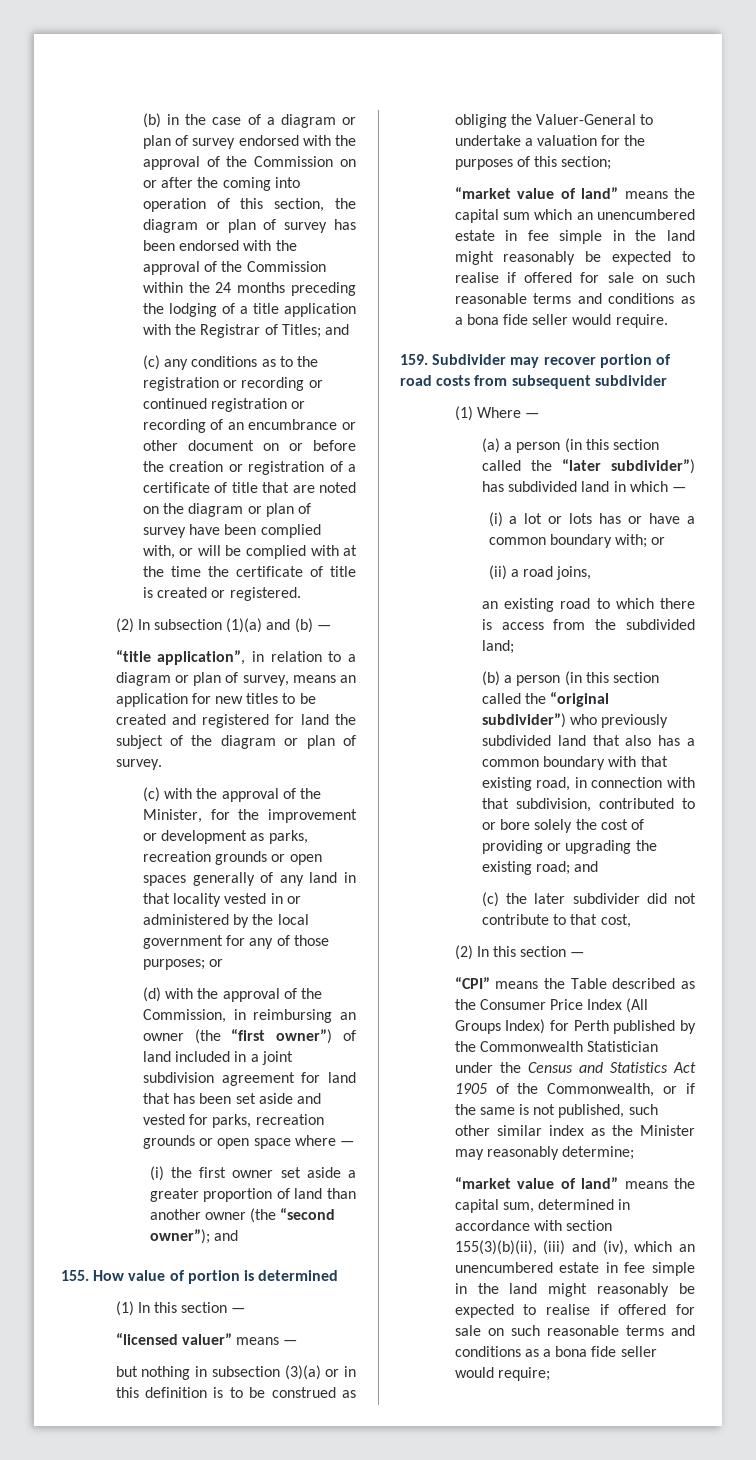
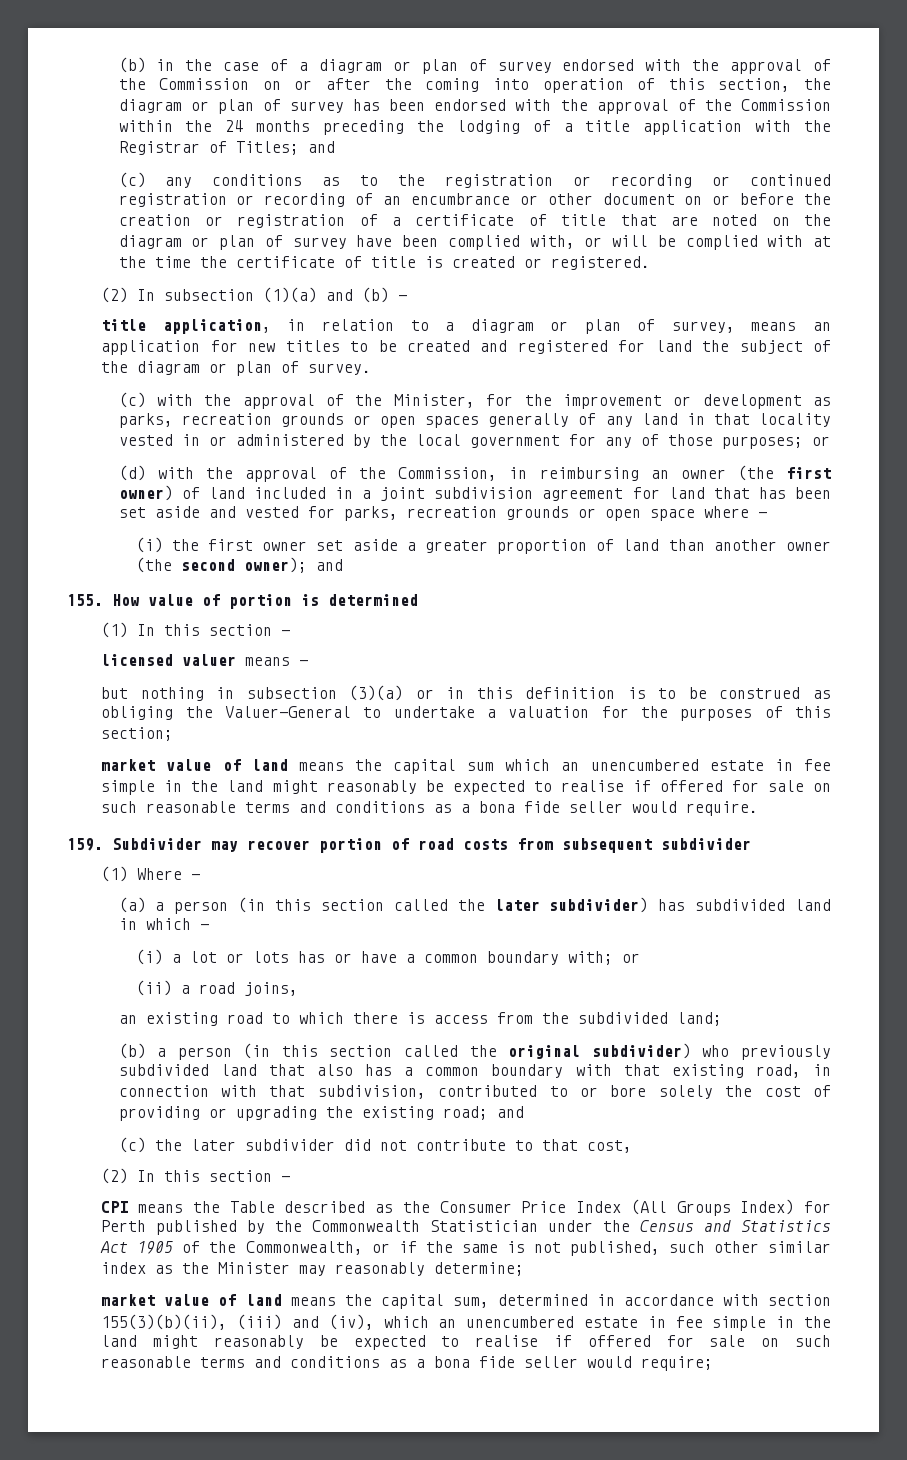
[115,650,246,665] “title application”, -> [101,319,271,334] title application,
[231,1029,333,1044] “first owner”) -> [785,467,831,479] [118,485,173,501] first owner)
[280,1208,336,1220] [149,1229,210,1244] “second owner”); -> [180,557,307,573] second owner);
[115,1333,232,1345] “licensed valuer” -> [101,654,237,666] licensed valuer
[454,187,619,199] “market value of land” -> [101,759,288,771] market value of land
[561,459,695,474] “later subdivider”) -> [494,897,649,913] later subdivider)
[550,692,610,707] [481,713,566,728] “original subdivider”) -> [508,1043,691,1059] original subdivider)
[454,977,490,989] “CPI” -> [101,1201,129,1213] CPI
[454,1177,619,1189] “market value of land” -> [101,1294,282,1306] market value of land

